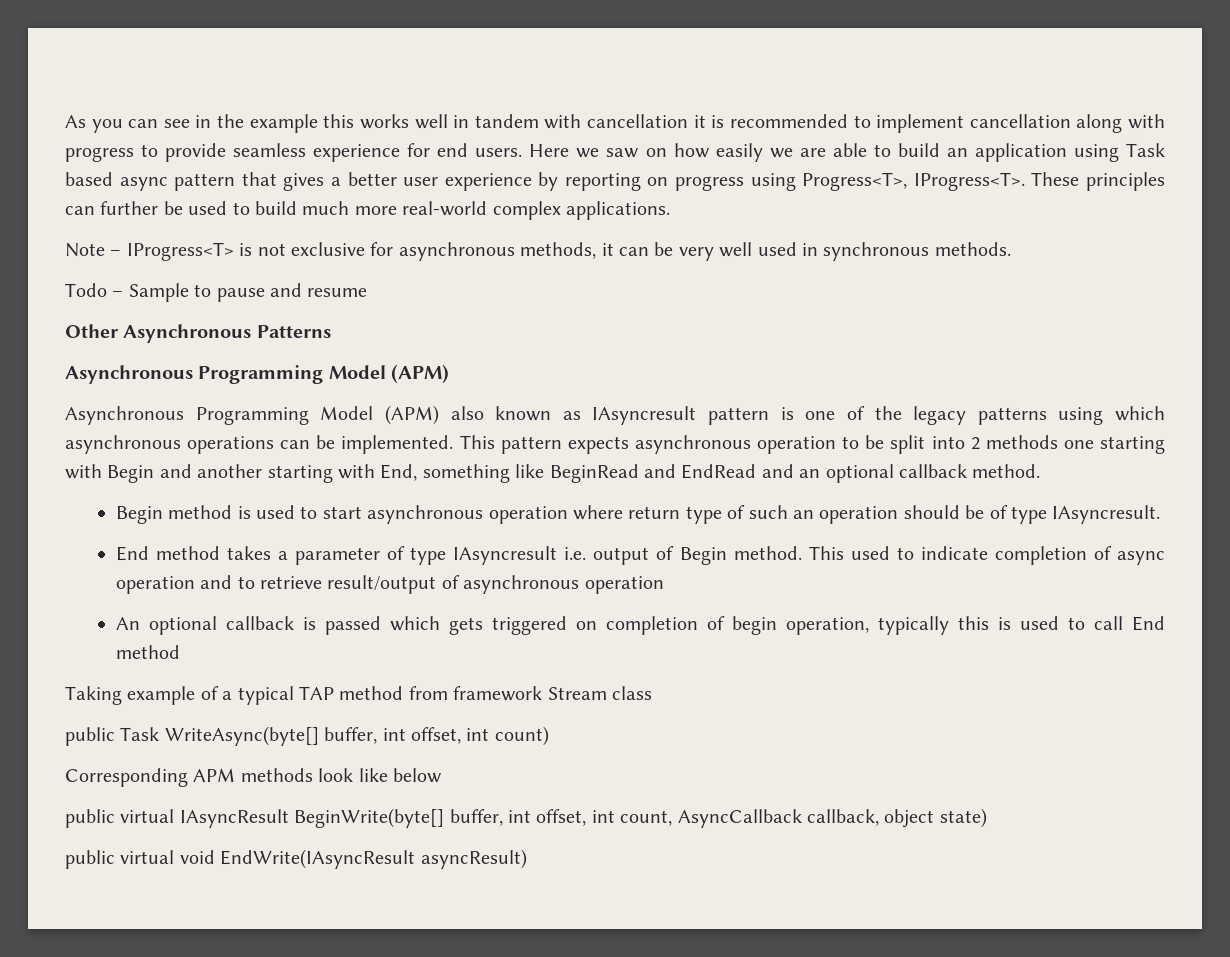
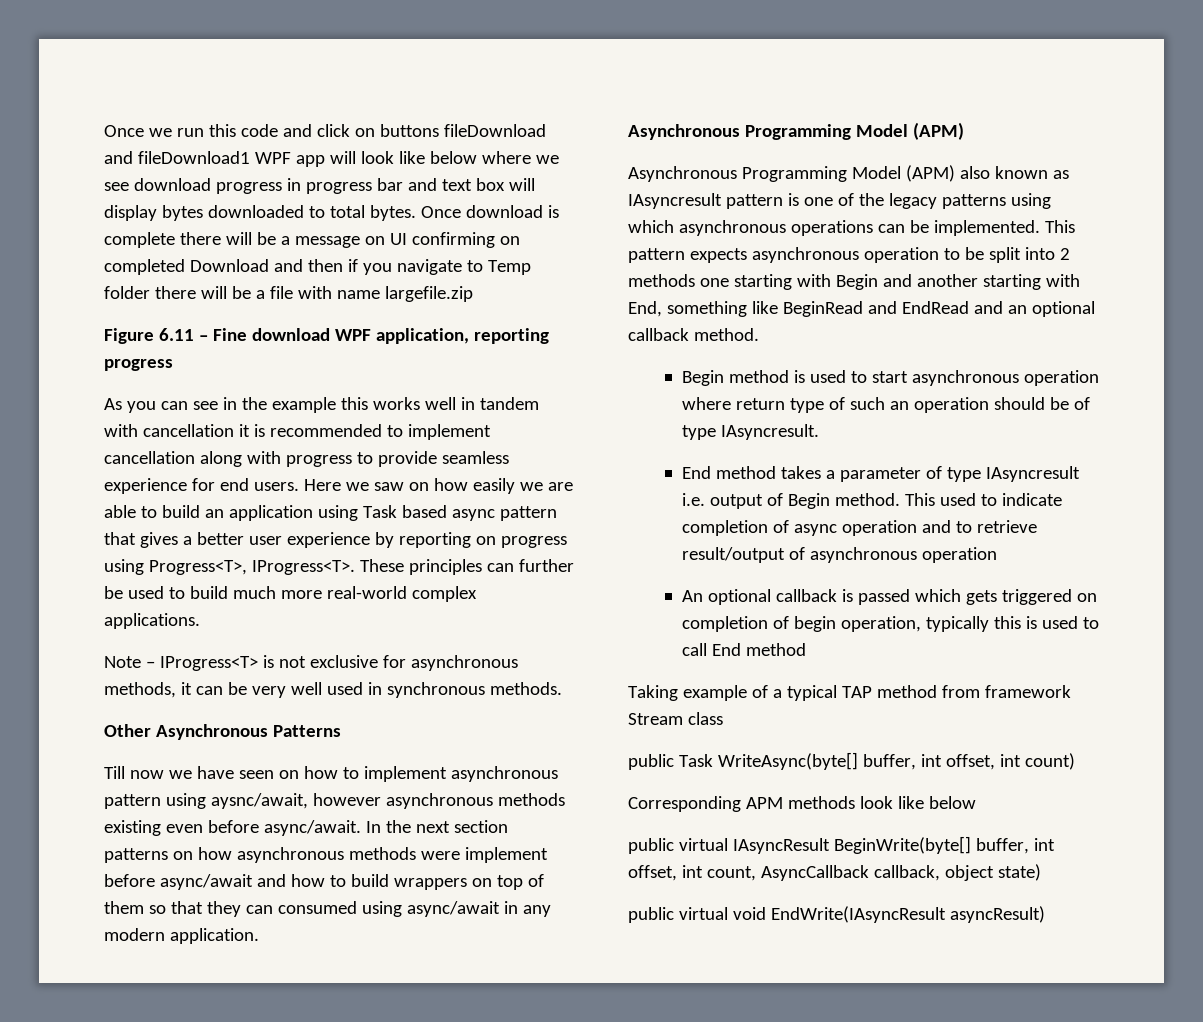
(65, 121) none -> [104,124,546,137] [104,151,559,167] [104,178,535,194] [104,205,559,221] [104,232,520,248] [104,259,531,275] [104,286,473,302] [104,328,549,344] [104,359,173,371] Once we run this code and click on buttons fileDownload and fileDownload1 WPF app will look like below where we see download progress in progress bar and text box will display bytes downloaded to total bytes. Once download is complete there will be a message on UI confirming on completed Download and then if you navigate to Temp folder there will be a file with name largefile.zip // Figure 6.11 – Fine download WPF application, reporting progress //
[65,283,368,302] [65,324,331,343] Todo – Sample to pause and resume // Other Asynchronous Patterns -> [104,724,341,740] [104,766,558,782] [104,793,565,809] [104,820,508,836] [104,847,548,863] [104,874,544,890] [104,901,551,917] [104,928,259,944] Other Asynchronous Patterns // Till now we have seen on how to implement asynchronous pattern using aysnc/await, however asynchronous methods existing even before async/await. In the next section patterns on how asynchronous methods were implement before async/await and how to build wrappers on top of them so that they can consumed using async/await in any modern application.

